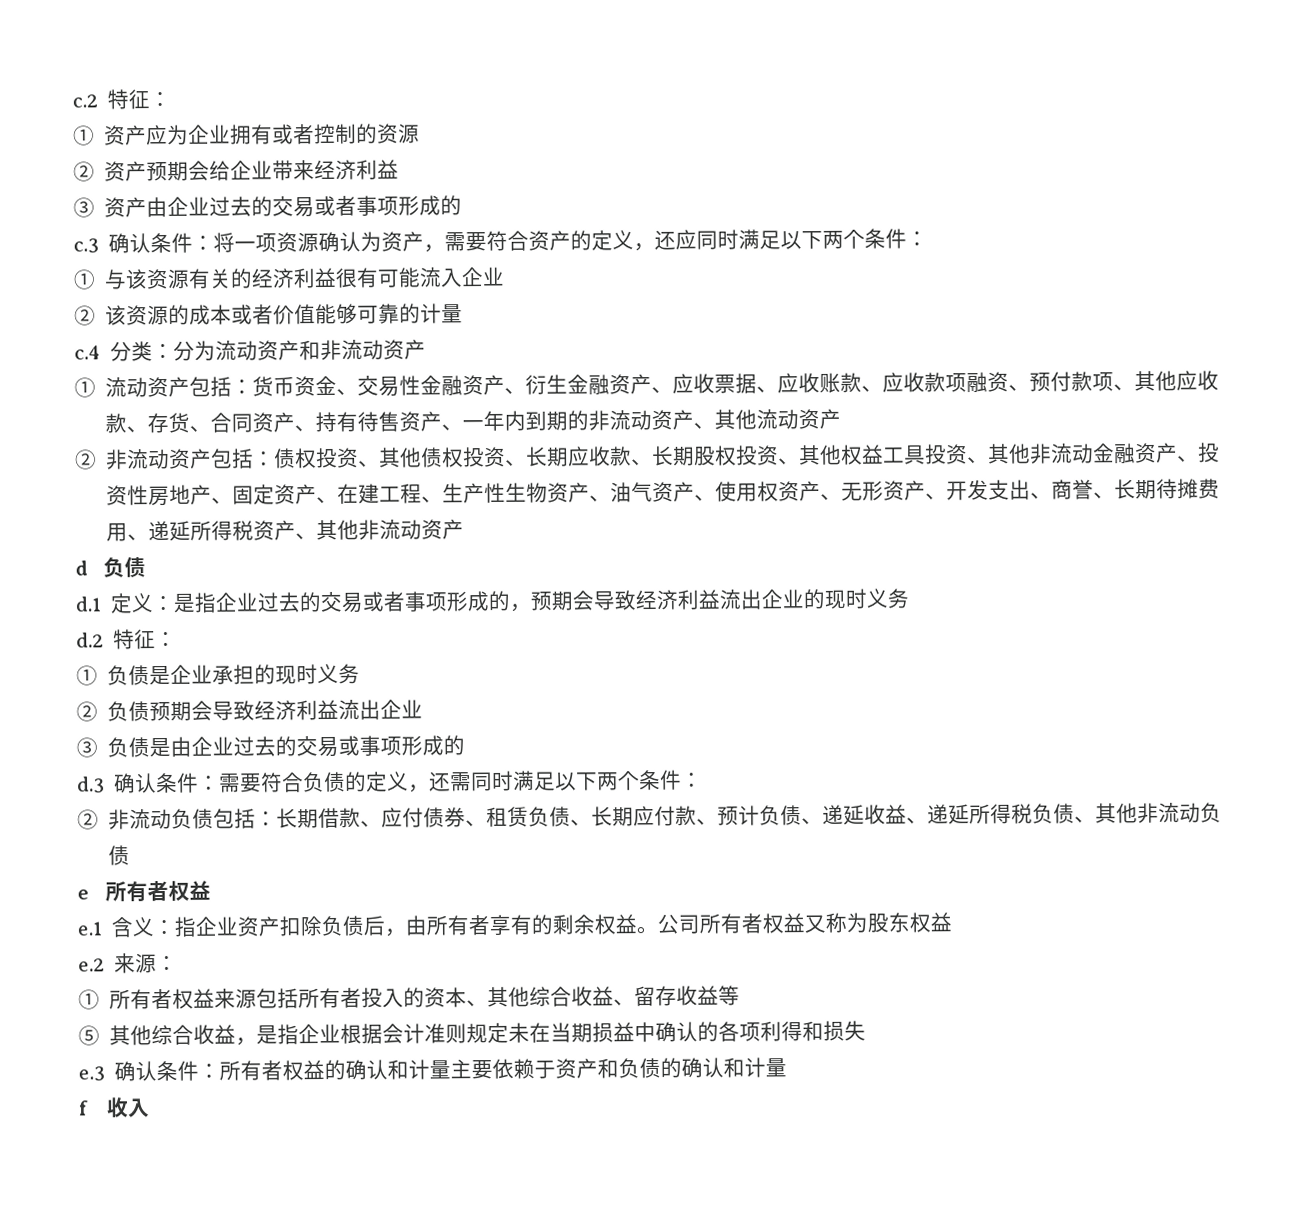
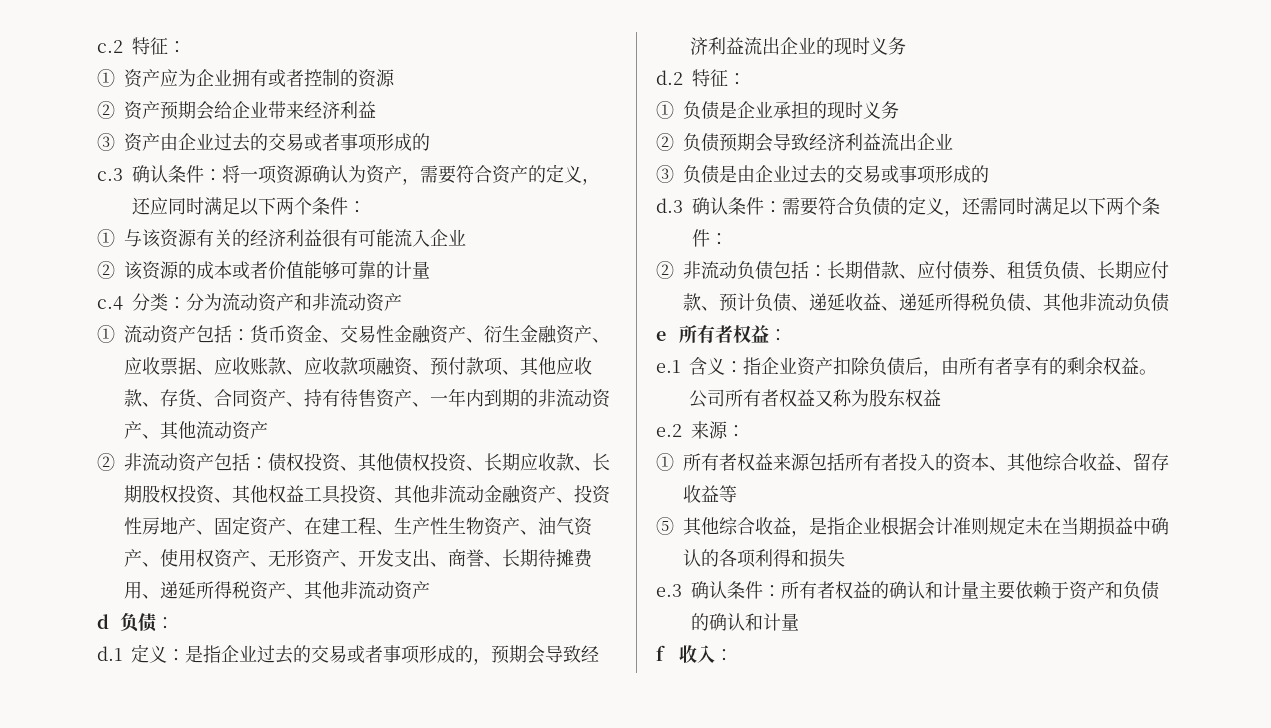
(146, 567) none -> [156,617,175,629] ：
(211, 890) none -> [769,329,788,341] ：
(150, 1108) none -> [715,649,734,661] ：

